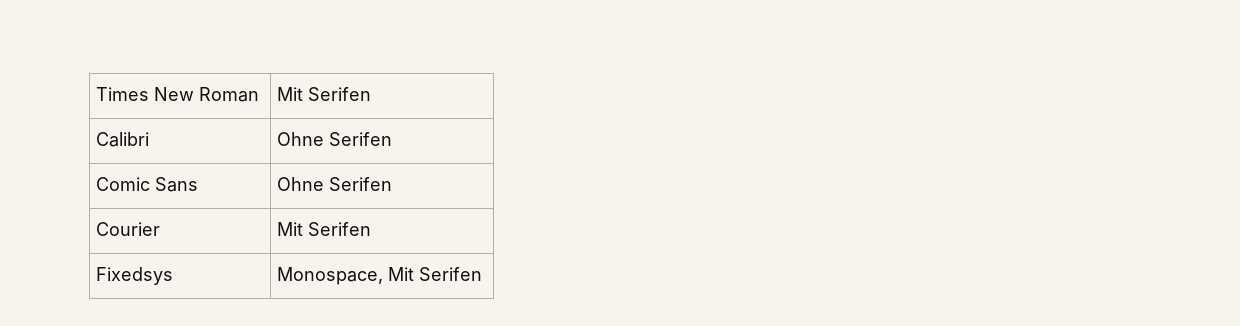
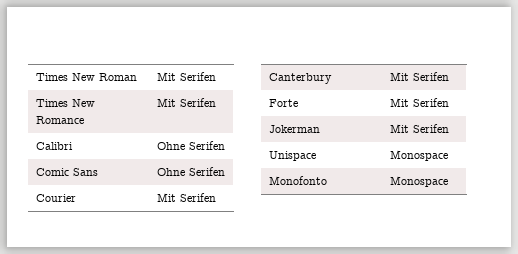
(372, 94) none -> [35,99,95,107] [35,116,84,124] [156,98,216,107] // Times New Romance | Mit Serifen
[96,267,174,285] [277,267,483,285] Fixedsys | Monospace, Mit Serifen -> [268,73,332,84] [389,72,449,81] [268,99,298,107] [389,98,449,107] [268,125,320,133] [389,124,449,133] [268,151,316,161] [389,150,448,161] [268,176,327,185] [389,176,448,187] Canterbury | Mit Serifen // Forte | Mit Serifen // Jokerman | Mit Serifen // Unispace | Monospace // Monofonto | Monospace

